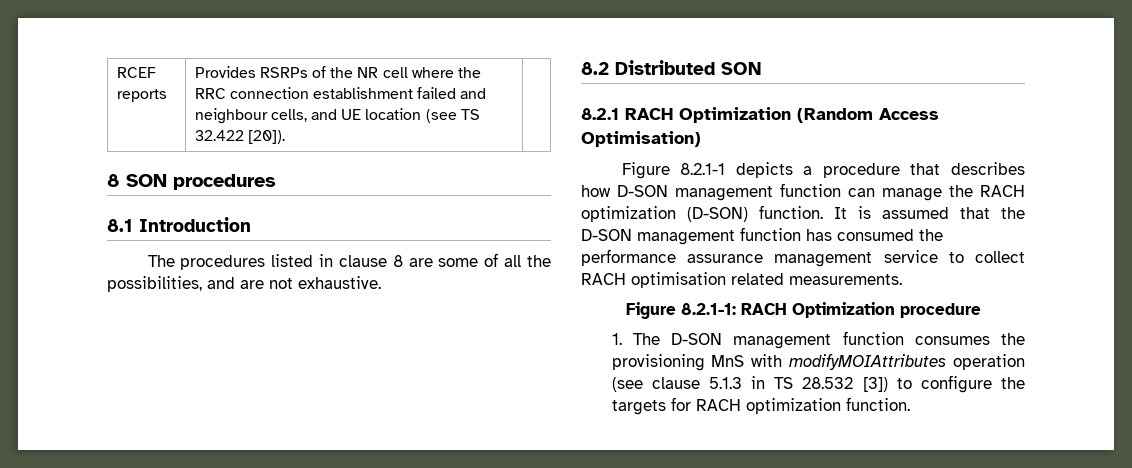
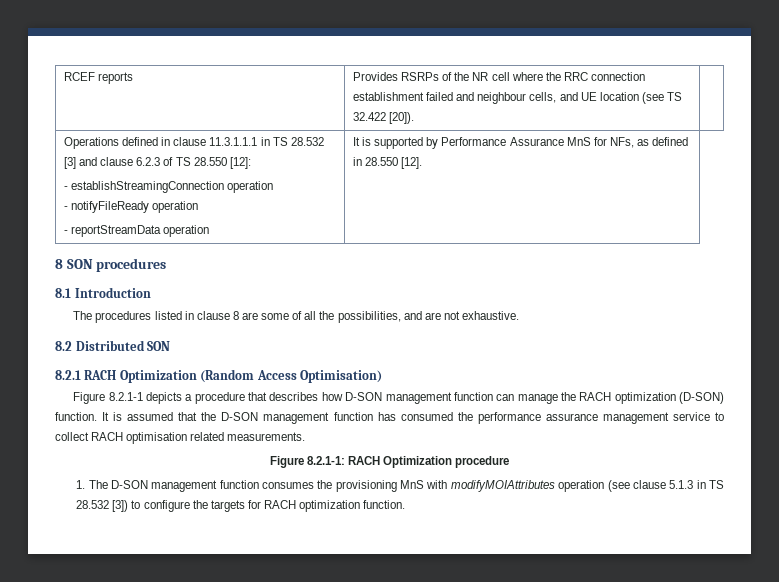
(285, 137) none -> [63,137,324,149] [63,157,251,169] [63,181,274,193] [63,201,199,213] [63,225,210,237] [352,137,689,149] [352,157,423,169] // Operations defined in clause 11.3.1.1.1 in TS 28.532 [3] and clause 6.2.3 of TS 28.550 [12]: // - establishStreamingConnection operation // - notifyFileReady operation // - reportStreamData operation | It is supported by Performance Assurance MnS for NFs, as defined in 28.550 [12].

